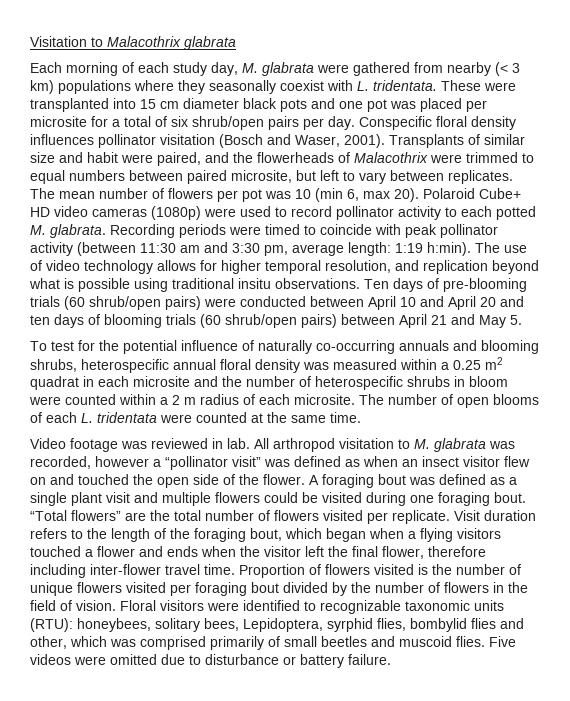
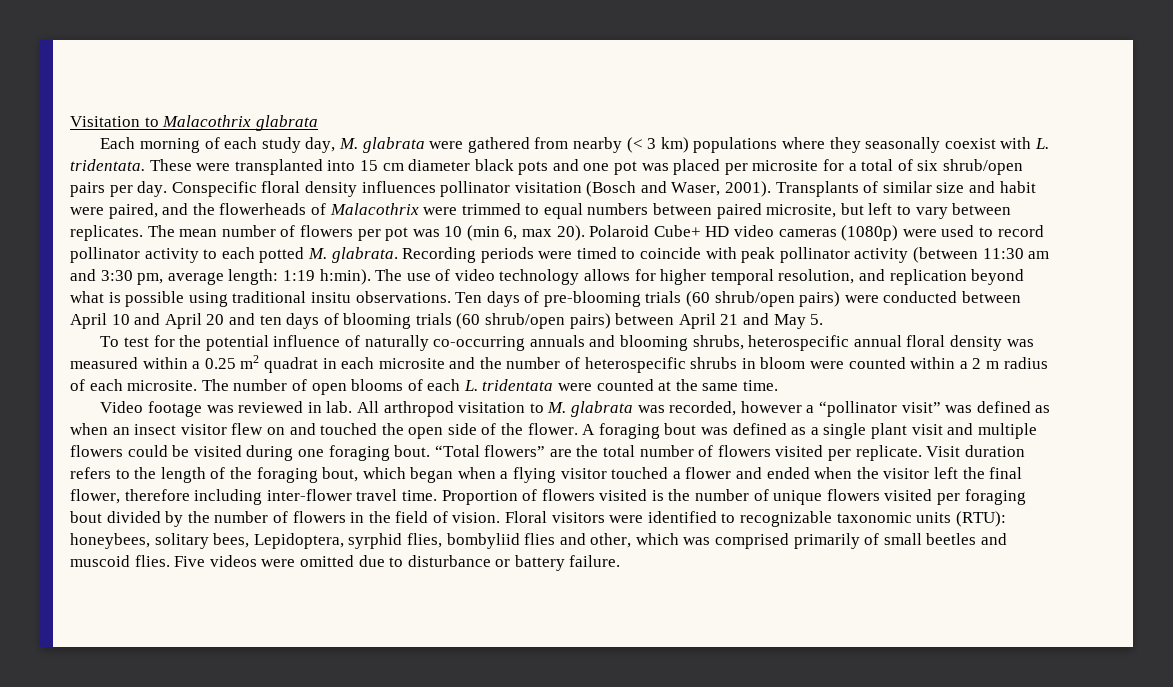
[457,528,501,539] visitors -> [560,468,607,479] visitor
[167,546,198,557] ends -> [766,467,810,479] ended
[410,618,467,632] bombylid -> [446,533,520,549] bombyliid

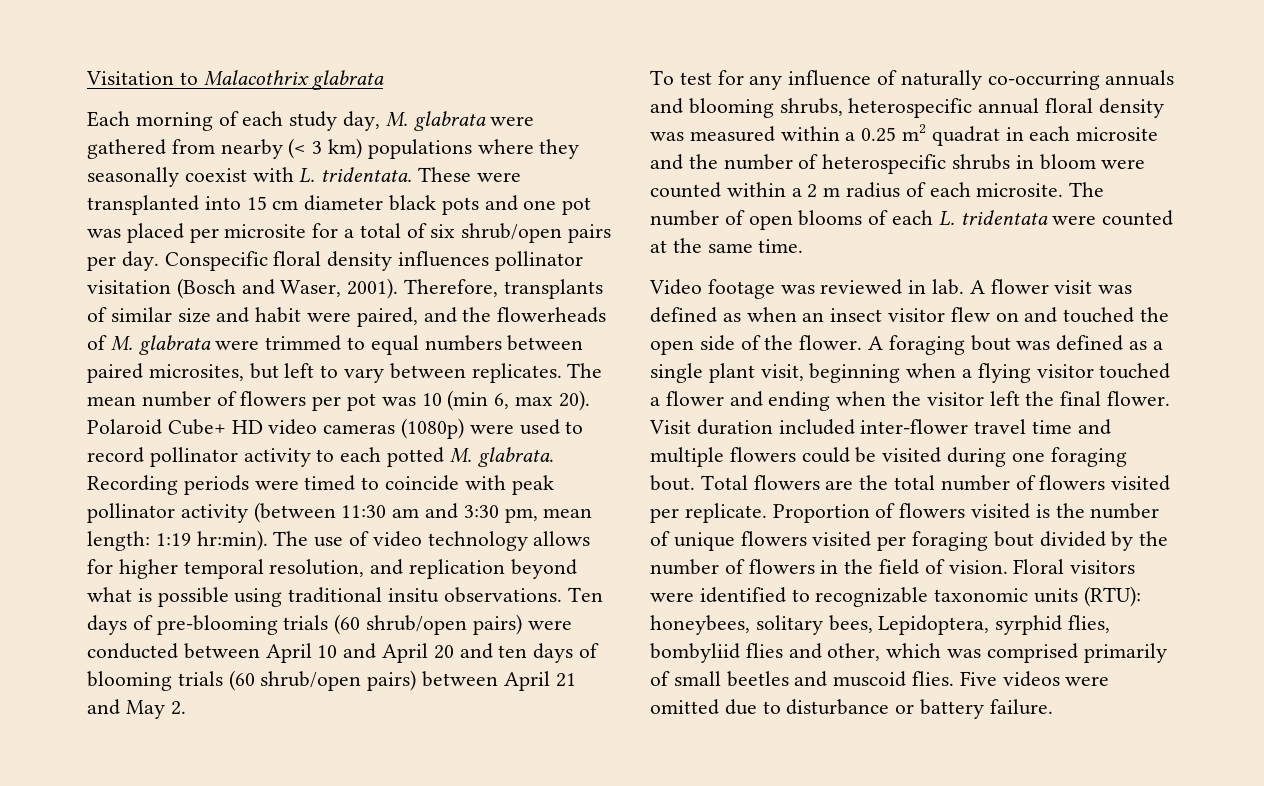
[775,181,859,197] Transplants -> [404,279,603,299] Therefore, transplants
[329,203,419,215] Malacothrix -> [110,335,211,355] M. glabrata
[766,204,837,218] microsite, -> [148,364,244,381] microsites,
[167,272,224,285] average -> [543,508,593,518] mean
[319,269,371,285] h:min). -> [196,530,268,551] hr:min).
[810,314,824,325] 5. -> [170,701,186,715] 2.
[179,335,269,351] the potential -> [749,75,783,90] any
[357,401,941,417] All arthropod visitation to M. glabrata was recorded, however a “pollinator visit” -> [969,279,1093,294] A flower visit
[911,424,943,435] visit -> [760,363,1171,383] [650,391,1171,411] [649,419,1073,435] visit, beginning when a flying visitor touched a flower and ending when the visitor left the final flower. Visit duration included inter-flower travel time
[434,445,546,457] “Total flowers” -> [700,475,820,490] Total flowers
[926,445,1025,457] [70,467,1023,483] [70,489,437,505] Visit duration refers to the length of the foraging bout, which began when a flying visitor touched a flower and ended when the visitor left the final flower, therefore including inter-flower travel time. -> (767, 513) none

